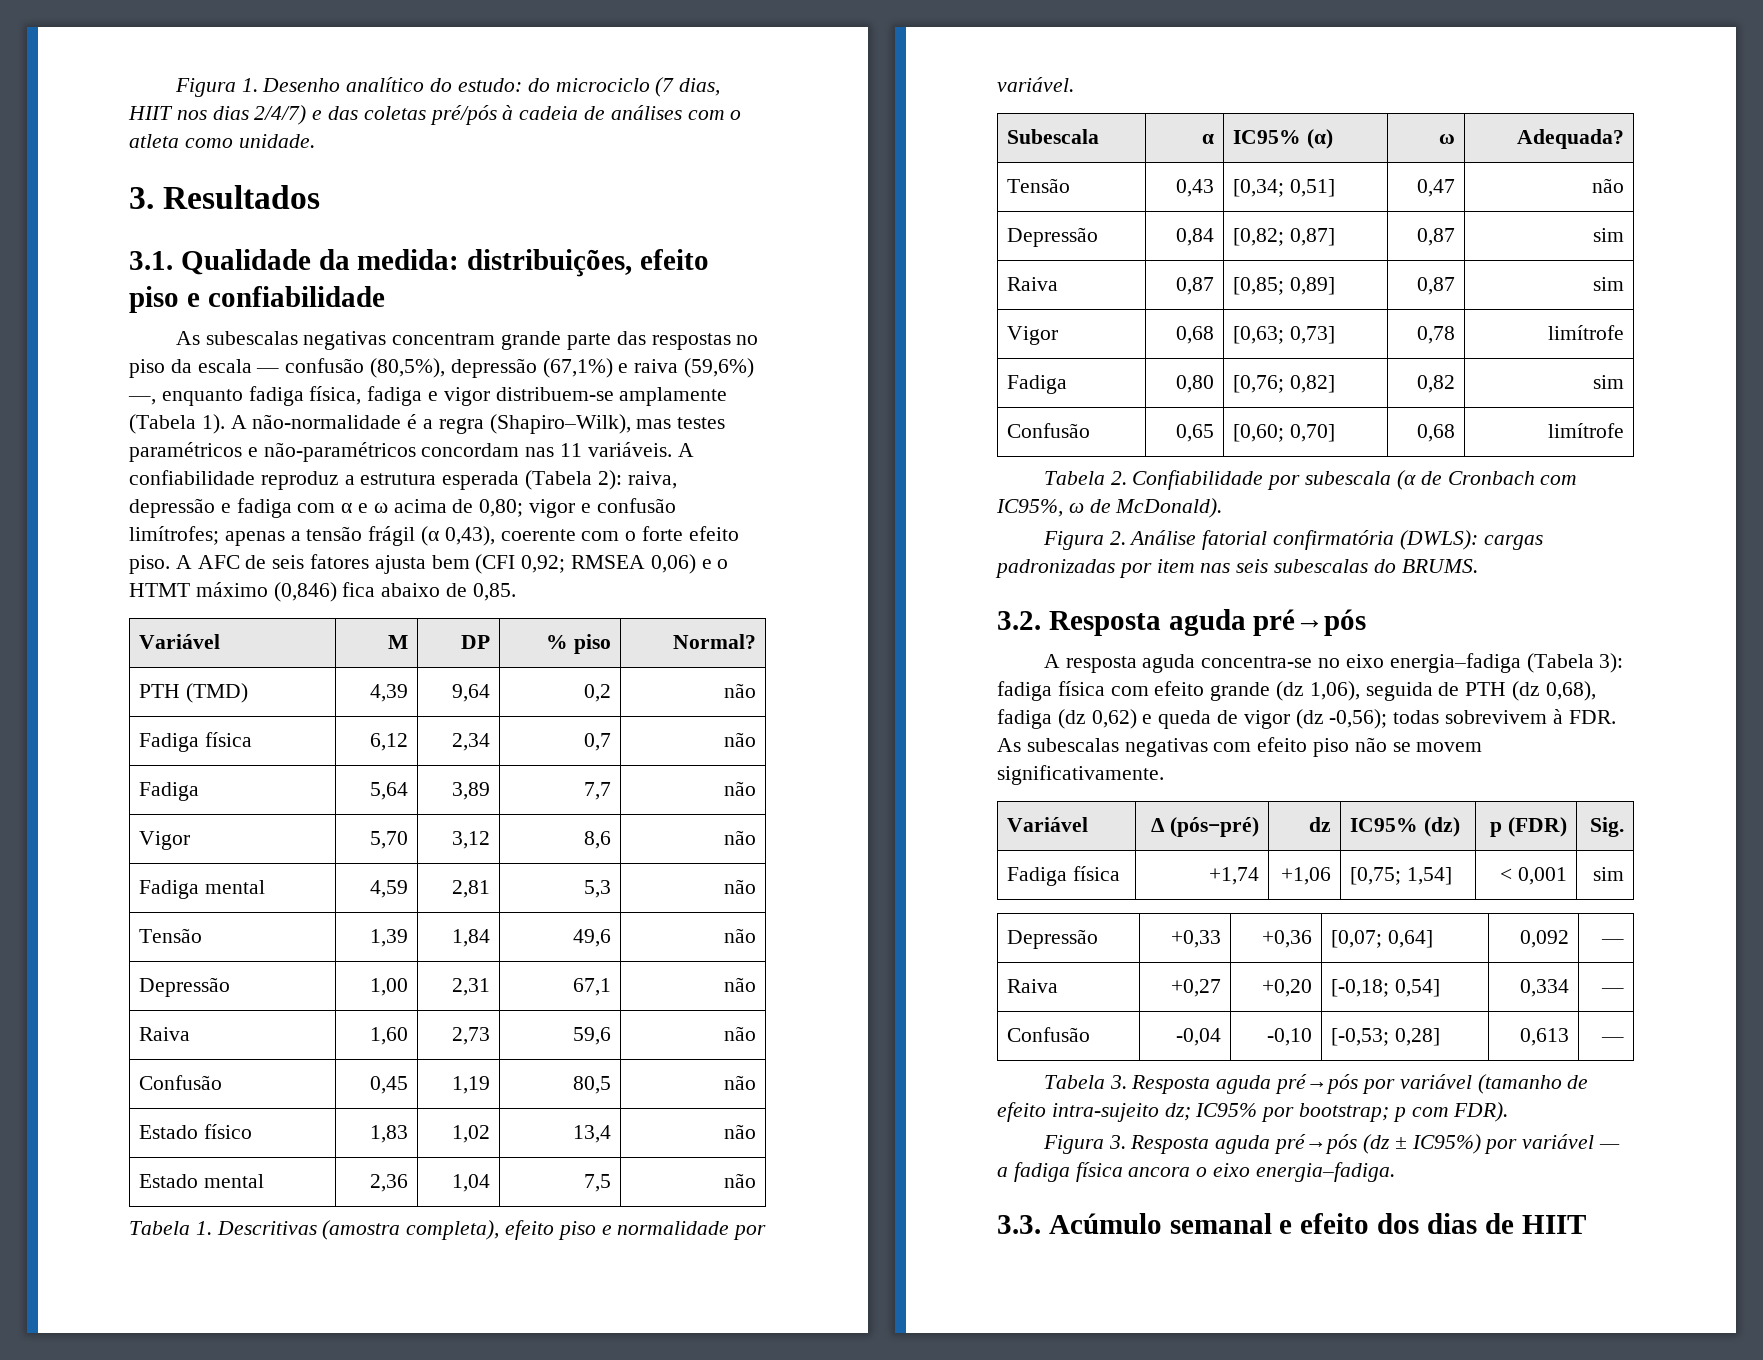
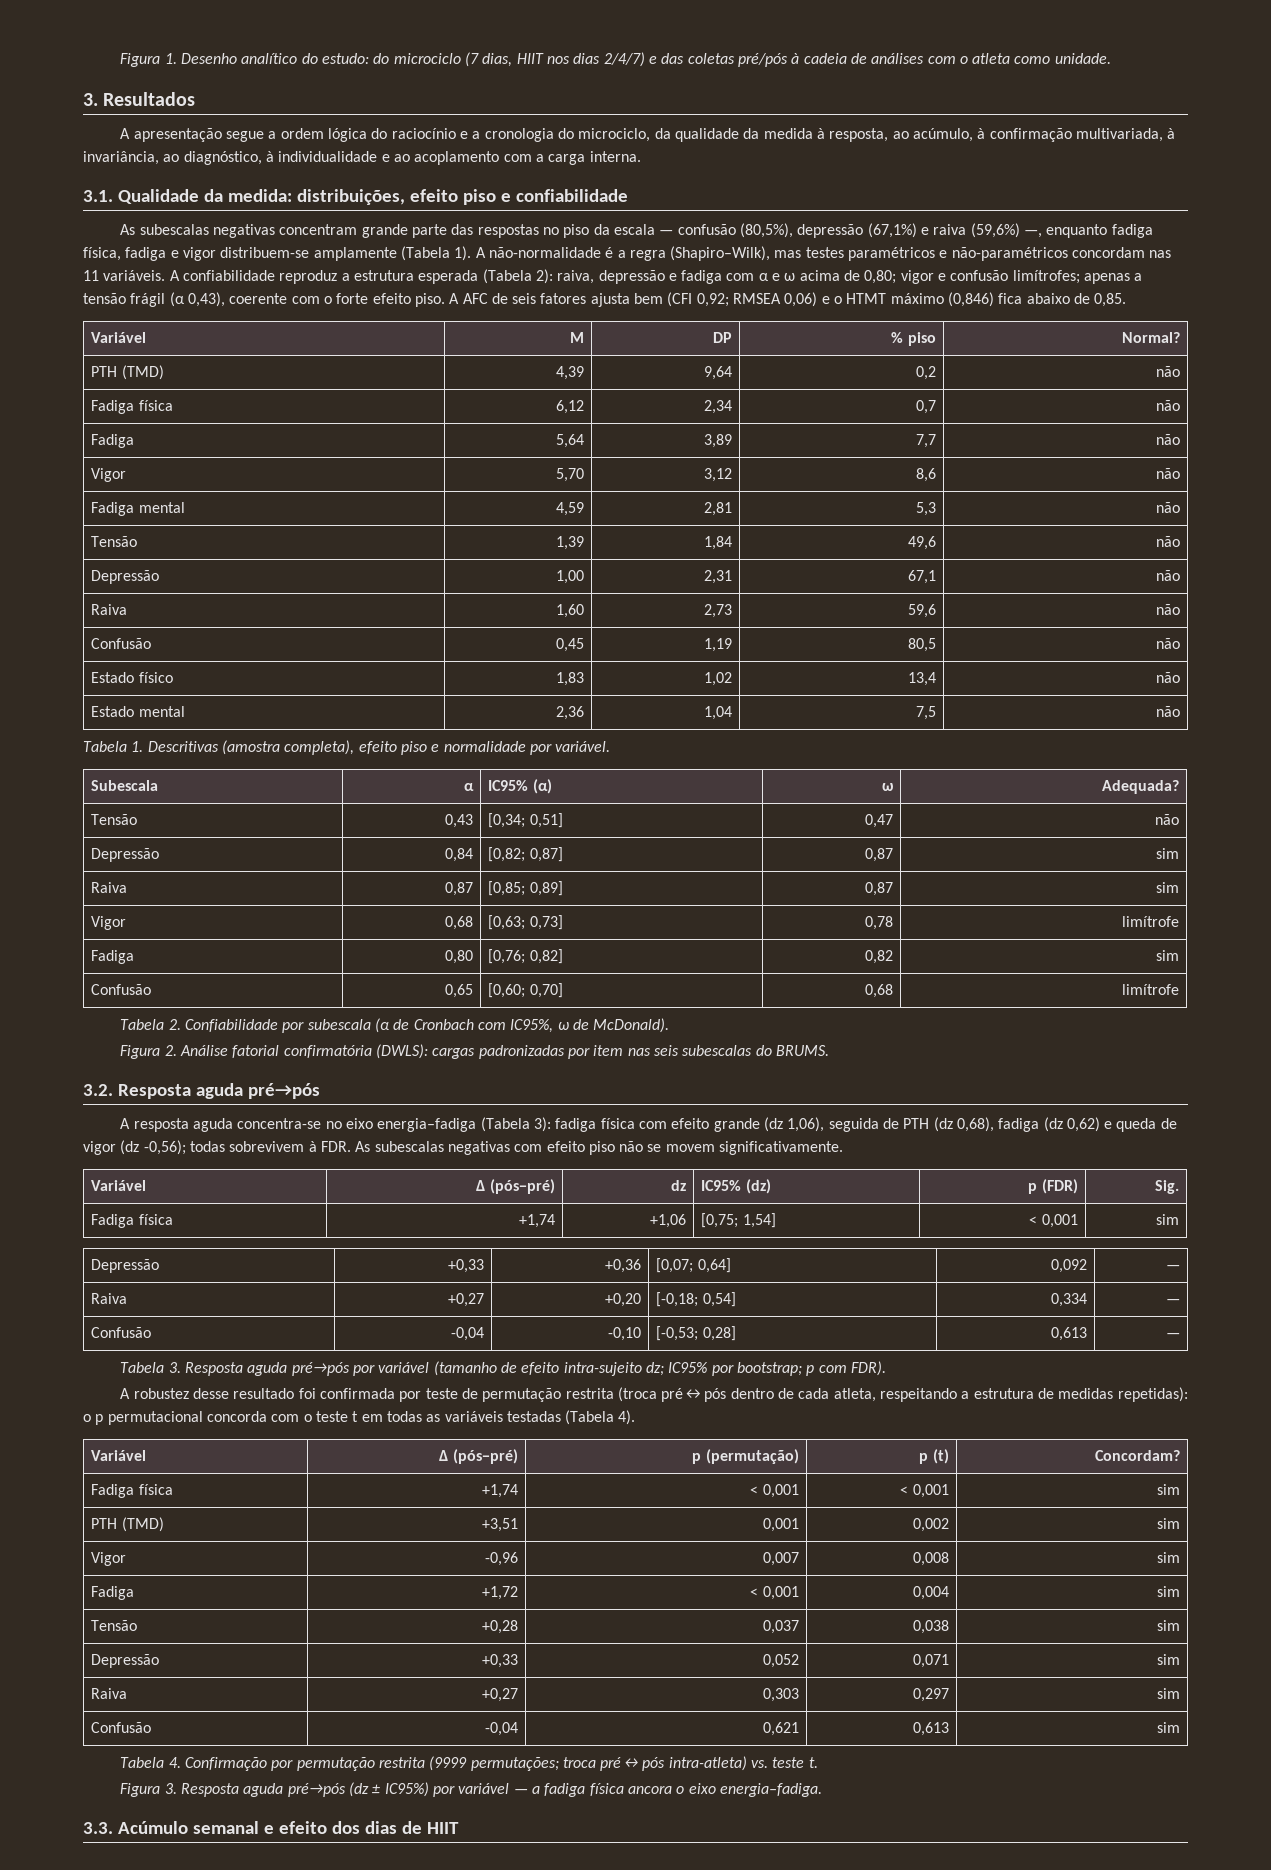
(321, 197) none -> [120,128,1176,142] [83,151,641,165] // A apresentação segue a ordem lógica do raciocínio e a cronologia do microciclo, da qualidade da medida à resposta, ao acúmulo, à confirmação multivariada, à invariância, ao diagnóstico, à individualidade e ao acoplamento com a carga interna.
(1509, 1112) none -> [120,1387,1188,1402] [83,1410,636,1425] [91,1450,147,1461] [439,1449,518,1464] [692,1449,799,1464] [919,1449,949,1464] [1094,1450,1180,1461] [91,1484,173,1498] [481,1484,518,1498] [750,1484,799,1498] [900,1484,949,1498] [1156,1484,1180,1495] [91,1517,164,1532] [481,1518,518,1532] [762,1518,799,1532] [912,1518,949,1532] [1156,1518,1180,1529] [91,1552,127,1566] [484,1552,518,1566] [762,1552,799,1566] [912,1552,949,1566] [1156,1552,1180,1563] [91,1586,135,1600] [481,1586,518,1600] [750,1586,799,1600] [912,1586,949,1600] [1156,1586,1180,1597] [91,1620,138,1631] [481,1620,518,1634] [762,1620,799,1634] [912,1620,949,1634] [1156,1620,1180,1631] [91,1654,160,1668] [481,1654,518,1668] [762,1654,799,1668] [912,1654,949,1668] [1156,1654,1180,1665] [91,1688,128,1699] [481,1688,518,1702] [762,1688,799,1702] [912,1688,949,1702] [1156,1688,1180,1699] [91,1722,152,1733] [484,1722,518,1736] [762,1722,799,1736] [912,1722,949,1736] [1156,1722,1180,1733] [120,1756,818,1771] // A robustez desse resultado foi confirmada por teste de permutação restrita (troca pré↔pós dentro de cada atleta, respeitando a estrutura de medidas repetidas): o p permutacional concorda com o teste t em todas as variáveis testadas (Tabela 4). // Variável | Δ (pós−pré) | p (permutação) | p (t) | Concordam? // Fadiga física | +1,74 | < 0,001 | < 0,001 | sim // PTH (TMD) | +3,51 | 0,001 | 0,002 | sim // Vigor | -0,96 | 0,007 | 0,008 | sim // Fadiga | +1,72 | < 0,001 | 0,004 | sim // Tensão | +0,28 | 0,037 | 0,038 | sim // Depressão | +0,33 | 0,052 | 0,071 | sim // Raiva | +0,27 | 0,303 | 0,297 | sim // Confusão | -0,04 | 0,621 | 0,613 | sim // Tabela 4. Confirmação por permutação restrita (9999 permutações; troca pré↔pós intra-atleta) vs. teste t.

